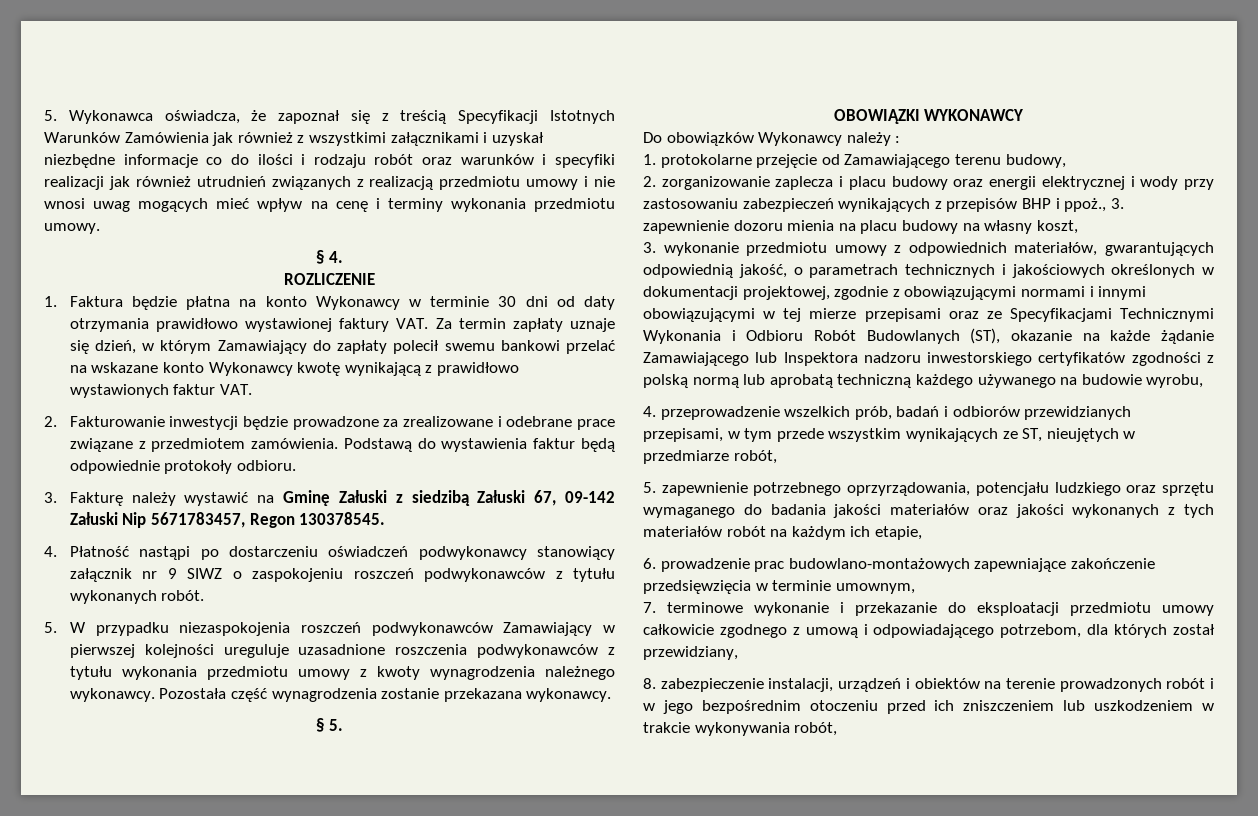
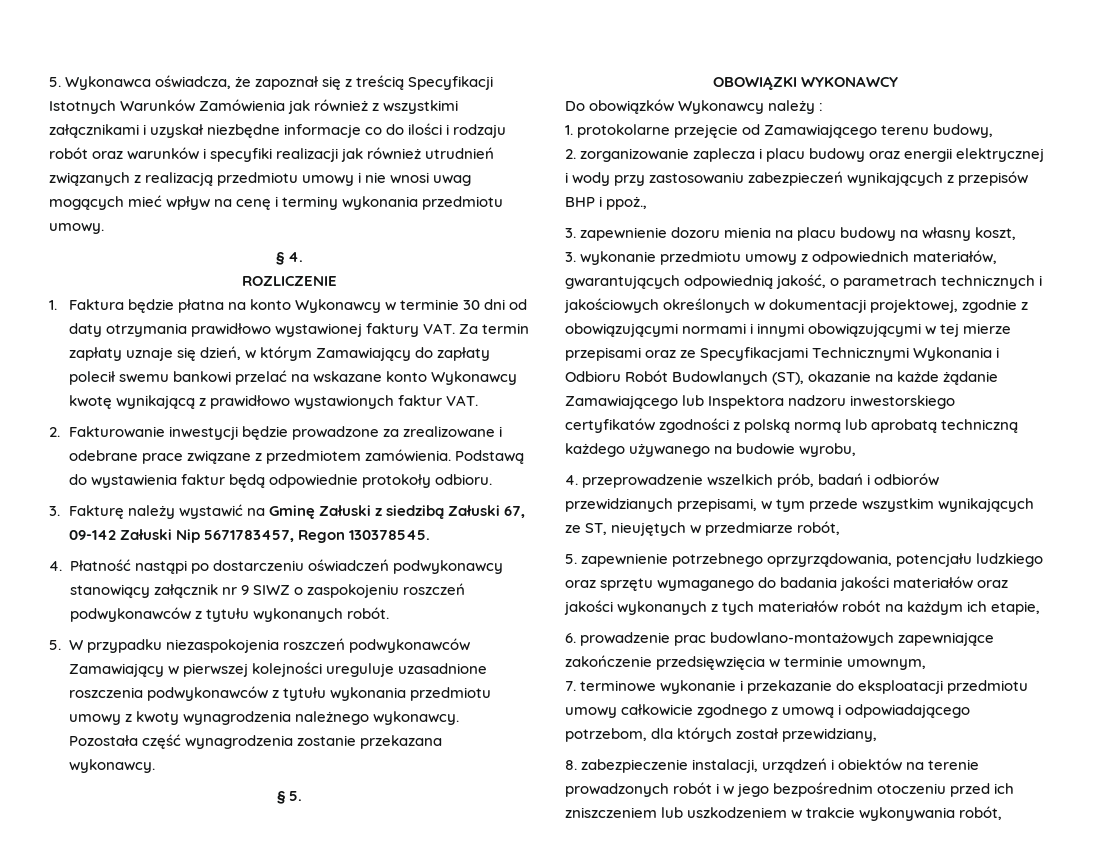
(1107, 205) none -> (648, 203) //

